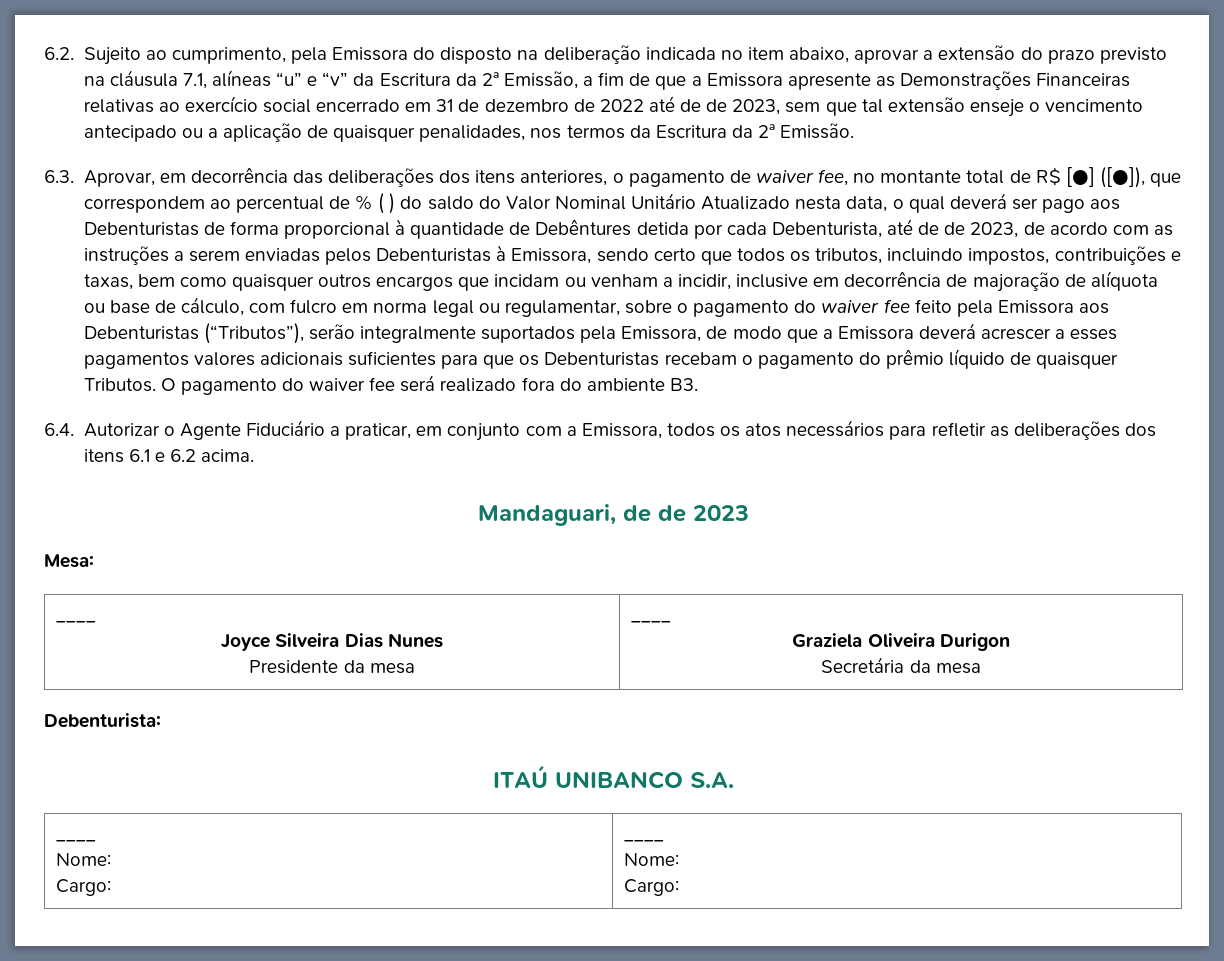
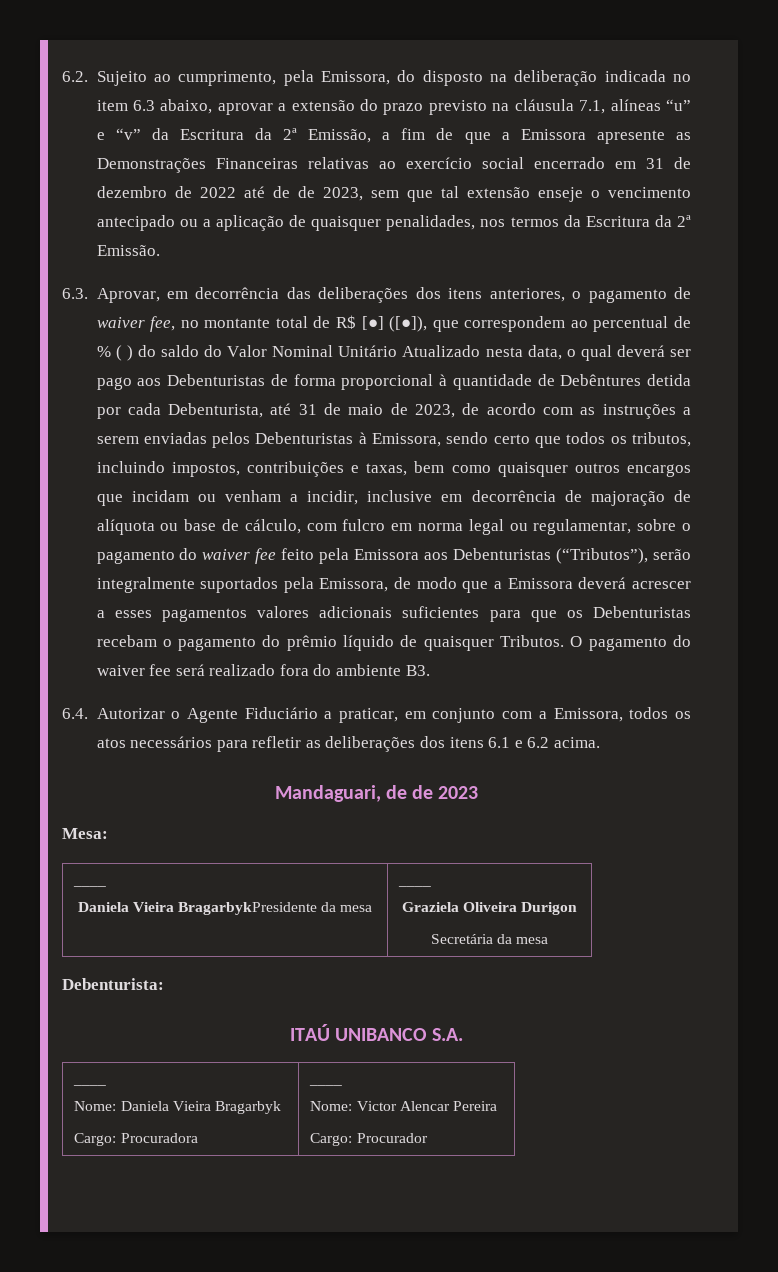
[332,47,409,61] Emissora -> [320,71,390,85] Emissora,
(784, 53) none -> [132,100,155,111] 6.3
[918,222,940,235] de -> [298,403,384,415] 31 de maio
[221,633,443,651] [249,660,339,674] Joyce Silveira Dias Nunes // Presidente -> [77,902,317,915] Daniela Vieira BragarbykPresidente
[56,879,112,896] [624,840,665,842] [624,853,680,866] [624,879,680,896] // Cargo: | ____ // Nome: // Cargo: -> [120,1101,281,1114] [74,1133,198,1146] [309,1084,343,1086] [310,1101,497,1111] [310,1133,428,1146] Daniela Vieira Bragarbyk // Cargo: Procuradora | ____ // Nome: Victor Alencar Pereira // Cargo: Procurador

